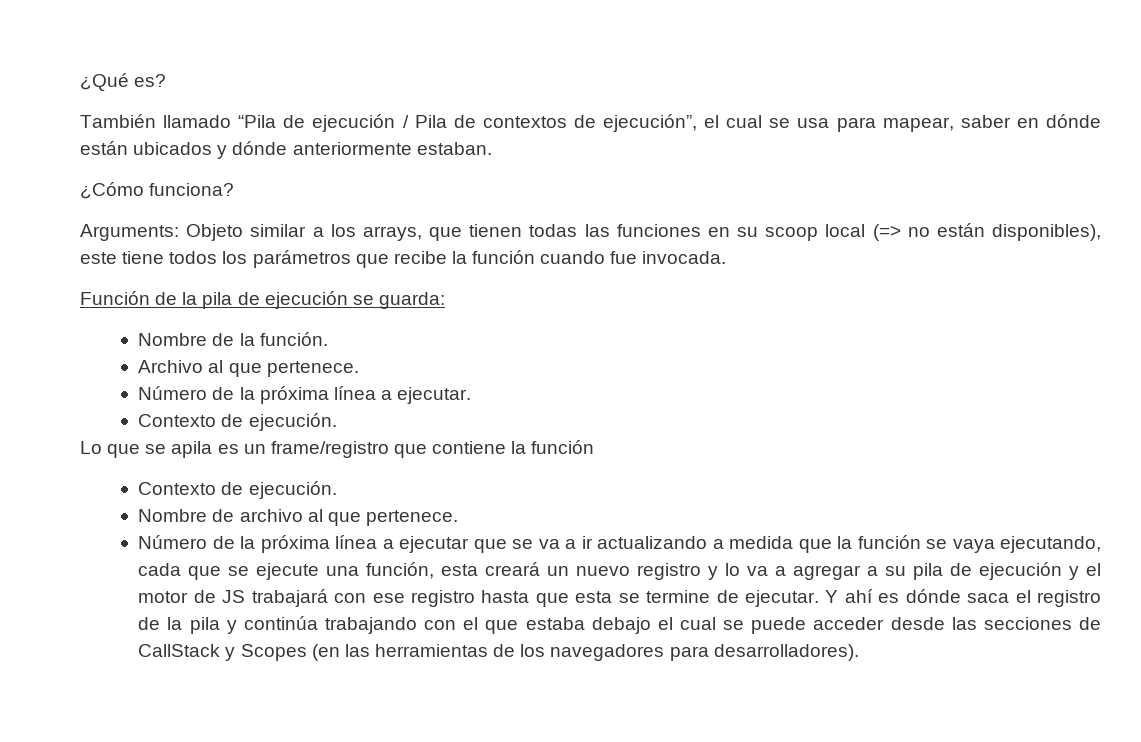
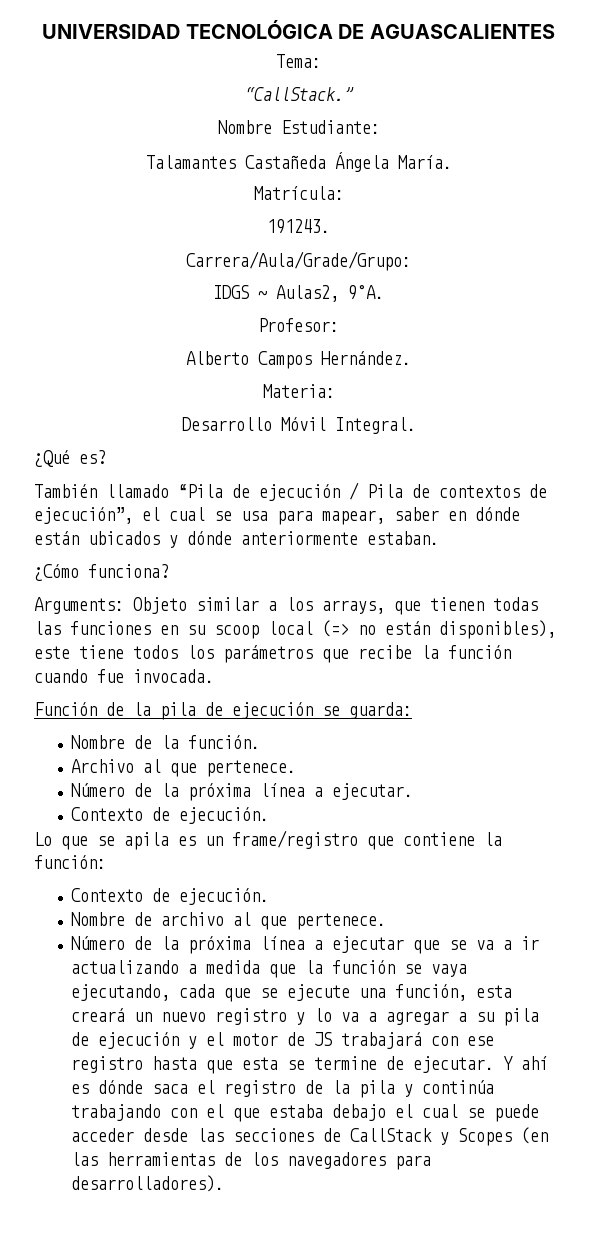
(80, 82) none -> [42,19,555,39] [276,54,321,68] [244,87,354,101] [217,120,380,134] [145,152,452,172] [253,186,344,200] [267,219,330,234] [186,251,411,271] [213,285,384,302] [258,318,339,332] [186,351,411,369] [262,384,335,398] [181,417,416,434] UNIVERSIDAD TECNOLÓGICA DE AGUASCALIENTES // Tema: // “CallStack.” // Nombre Estudiante: // Talamantes Castañeda Ángela María. // Matrícula: // 191243. // Carrera/Aula/Grade/Grupo: // IDGS ~ Aulas2, 9°A. // Profesor: // Alberto Campos Hernández. // Materia: // Desarrollo Móvil Integral. //
[531,440,595,454] función -> [34,855,106,869] función:

